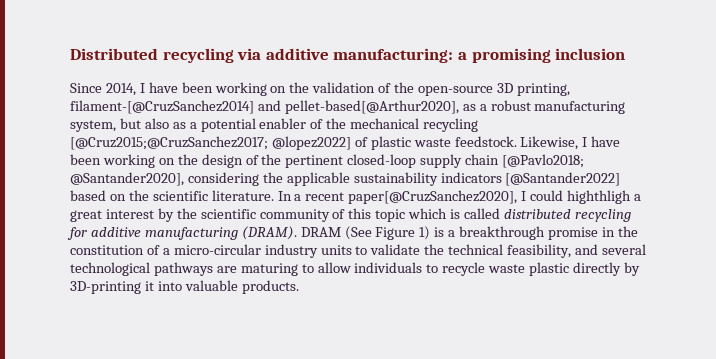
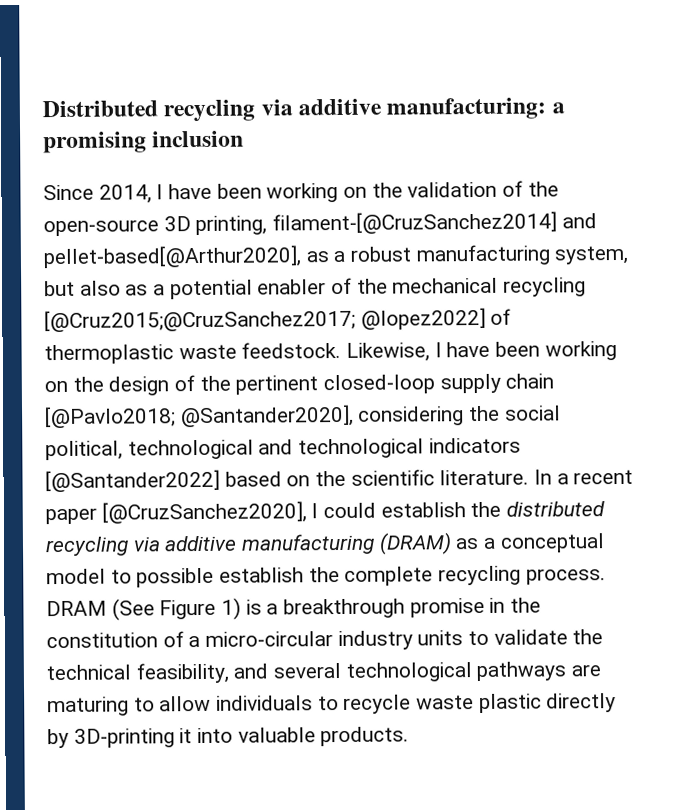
[370,136,411,150] plastic -> [44,344,174,365] thermoplastic
[286,172,438,186] applicable sustainability -> [504,405,561,421] [45,438,425,461] social political, technological and technological
[348,190,641,204] [70,208,501,222] paper[@CruzSanchez2020], I could highthligh a great interest by the scientific community of this topic which is called -> [45,501,502,525] paper [@CruzSanchez2020], I could establish the
[67,227,87,240] for -> [132,537,161,552] via
[241,226,297,240] (DRAM). -> [378,532,605,555] [46,565,606,588] (DRAM) as a conceptual model to possible establish the complete recycling process.

